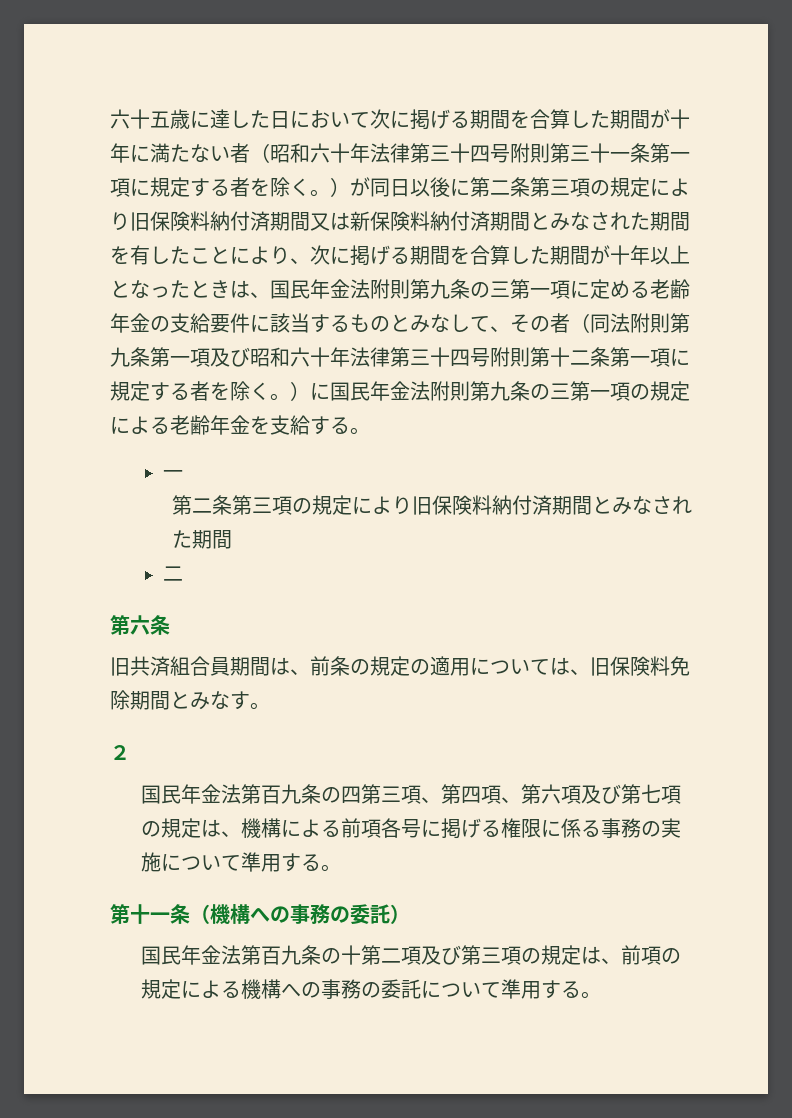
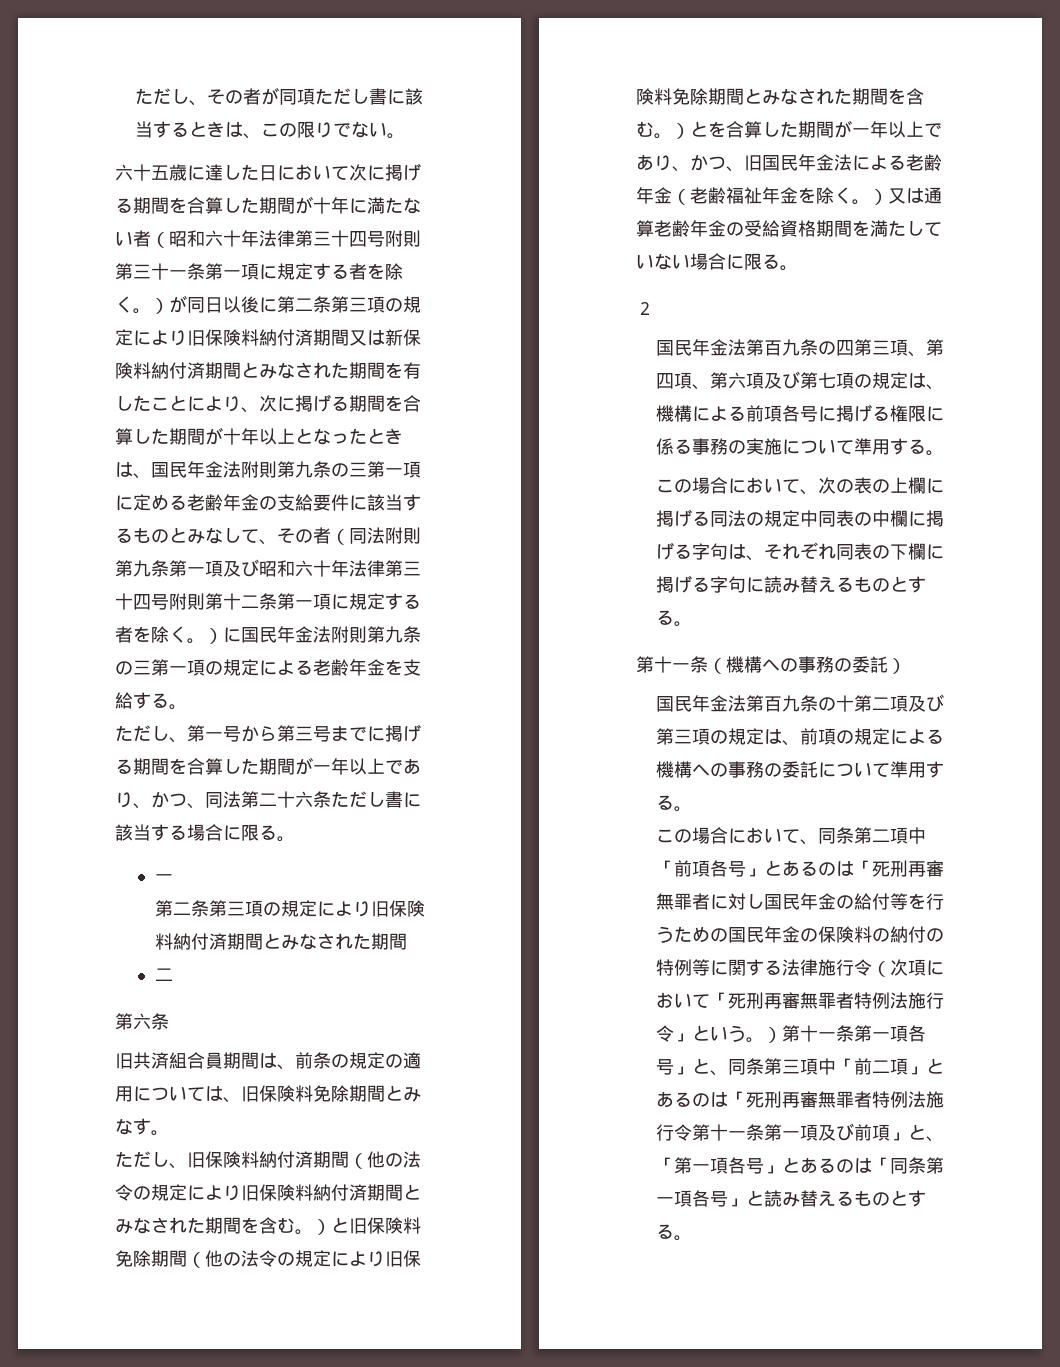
(110, 119) none -> [134,87,423,106] [134,121,405,139] ただし、その者が同項ただし書に該当するときは、この限りでない。 //
(370, 431) none -> [115,724,421,743] [115,757,421,775] [115,791,421,809] [115,824,295,842] // ただし、第一号から第三号までに掲げる期間を合算した期間が一年以上であり、かつ、同法第二十六条ただし書に該当する場合に限る。
(270, 706) none -> [115,1151,421,1169] [115,1184,421,1201] [115,1217,421,1235] [115,1250,421,1268] [636,88,924,105] [636,120,942,139] [636,154,942,172] [636,187,942,205] [636,220,942,237] [636,253,798,271] // ただし、旧保険料納付済期間（他の法令の規定により旧保険料納付済期間とみなされた期間を含む。）と旧保険料免除期間（他の法令の規定により旧保険料免除期間とみなされた期間を含む。）とを合算した期間が一年以上であり、かつ、旧国民年金法による老齢年金（老齢福祉年金を除く。）又は通算老齢年金の受給資格期間を満たしていない場合に限る。
(341, 868) none -> [655,477,944,495] [655,509,944,527] [655,542,944,561] [655,575,926,593] [655,610,692,627] // この場合において、次の表の上欄に掲げる同法の規定中同表の中欄に掲げる字句は、それぞれ同表の下欄に掲げる字句に読み替えるものとする。
(601, 995) none -> [655,827,926,845] [655,860,944,877] [655,893,944,910] [655,926,944,943] [655,959,944,977] [655,992,944,1009] [655,1025,926,1043] [655,1058,944,1076] [655,1091,944,1108] [655,1123,944,1142] [655,1157,944,1174] [655,1190,926,1207] [655,1224,692,1241] // この場合において、同条第二項中「前項各号」とあるのは「死刑再審無罪者に対し国民年金の給付等を行うための国民年金の保険料の納付の特例等に関する法律施行令（次項において「死刑再審無罪者特例法施行令」という。）第十一条第一項各号」と、同条第三項中「前二項」とあるのは「死刑再審無罪者特例法施行令第十一条第一項及び前項」と、「第一項各号」とあるのは「同条第一項各号」と読み替えるものとする。

